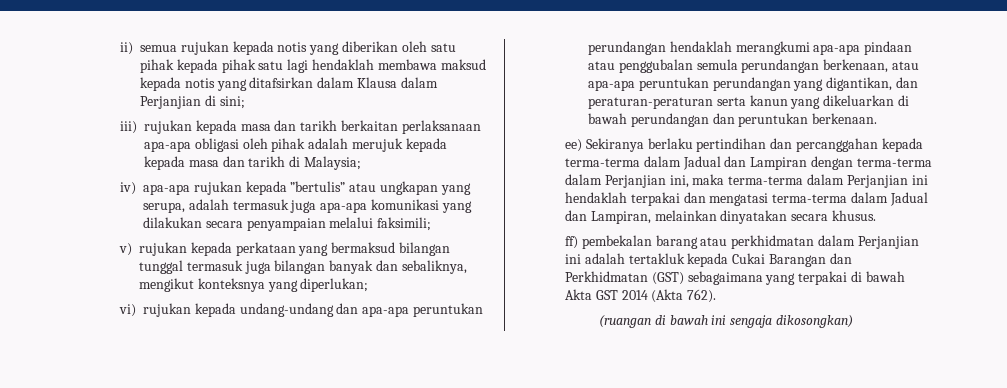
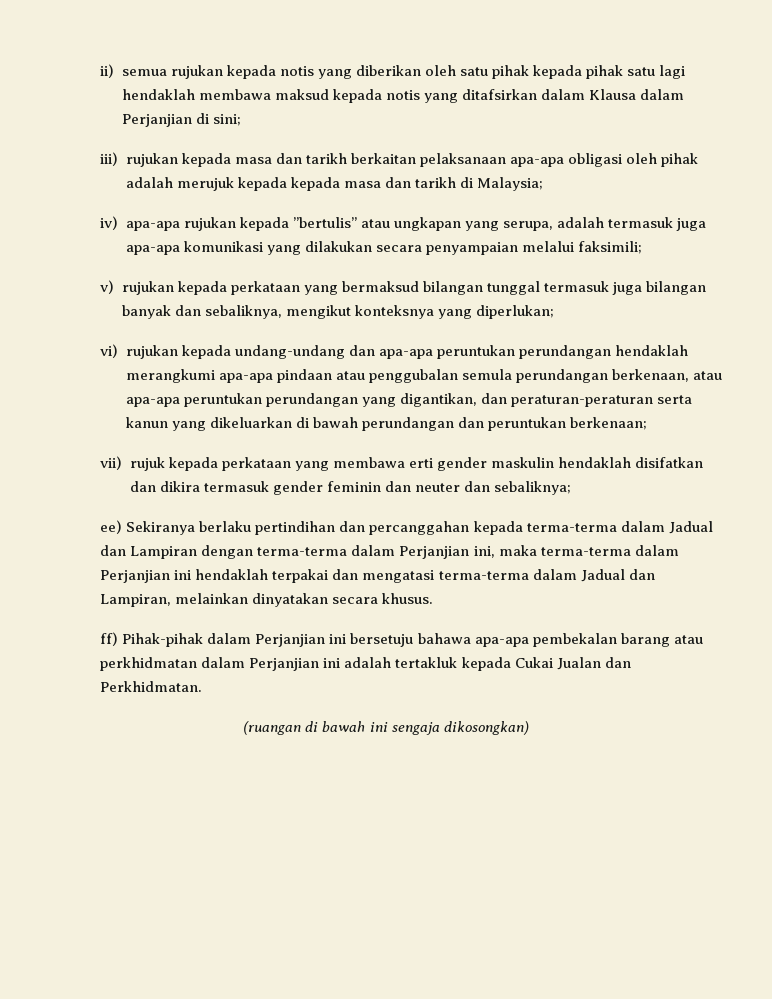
[401,120,481,134] perlaksanaan -> [419,153,506,167] pelaksanaan
[812,113,878,124] berkenaan. -> [570,417,648,430] [100,456,704,471] [129,481,572,495] berkenaan; // vii) rujuk kepada perkataan yang membawa erti gender maskulin hendaklah disifatkan dan dikira termasuk gender feminin dan neuter dan sebaliknya;
(579, 242) none -> [122,633,529,647] Pihak-pihak dalam Perjanjian ini bersetuju bahawa apa-apa
[769,253,852,267] [565,271,905,285] [565,289,717,303] Barangan dan Perkhidmatan (GST) sebagaimana yang terpakai di bawah Akta GST 2014 (Akta 762). -> [556,657,631,670] [100,681,203,692] Jualan dan Perkhidmatan.

